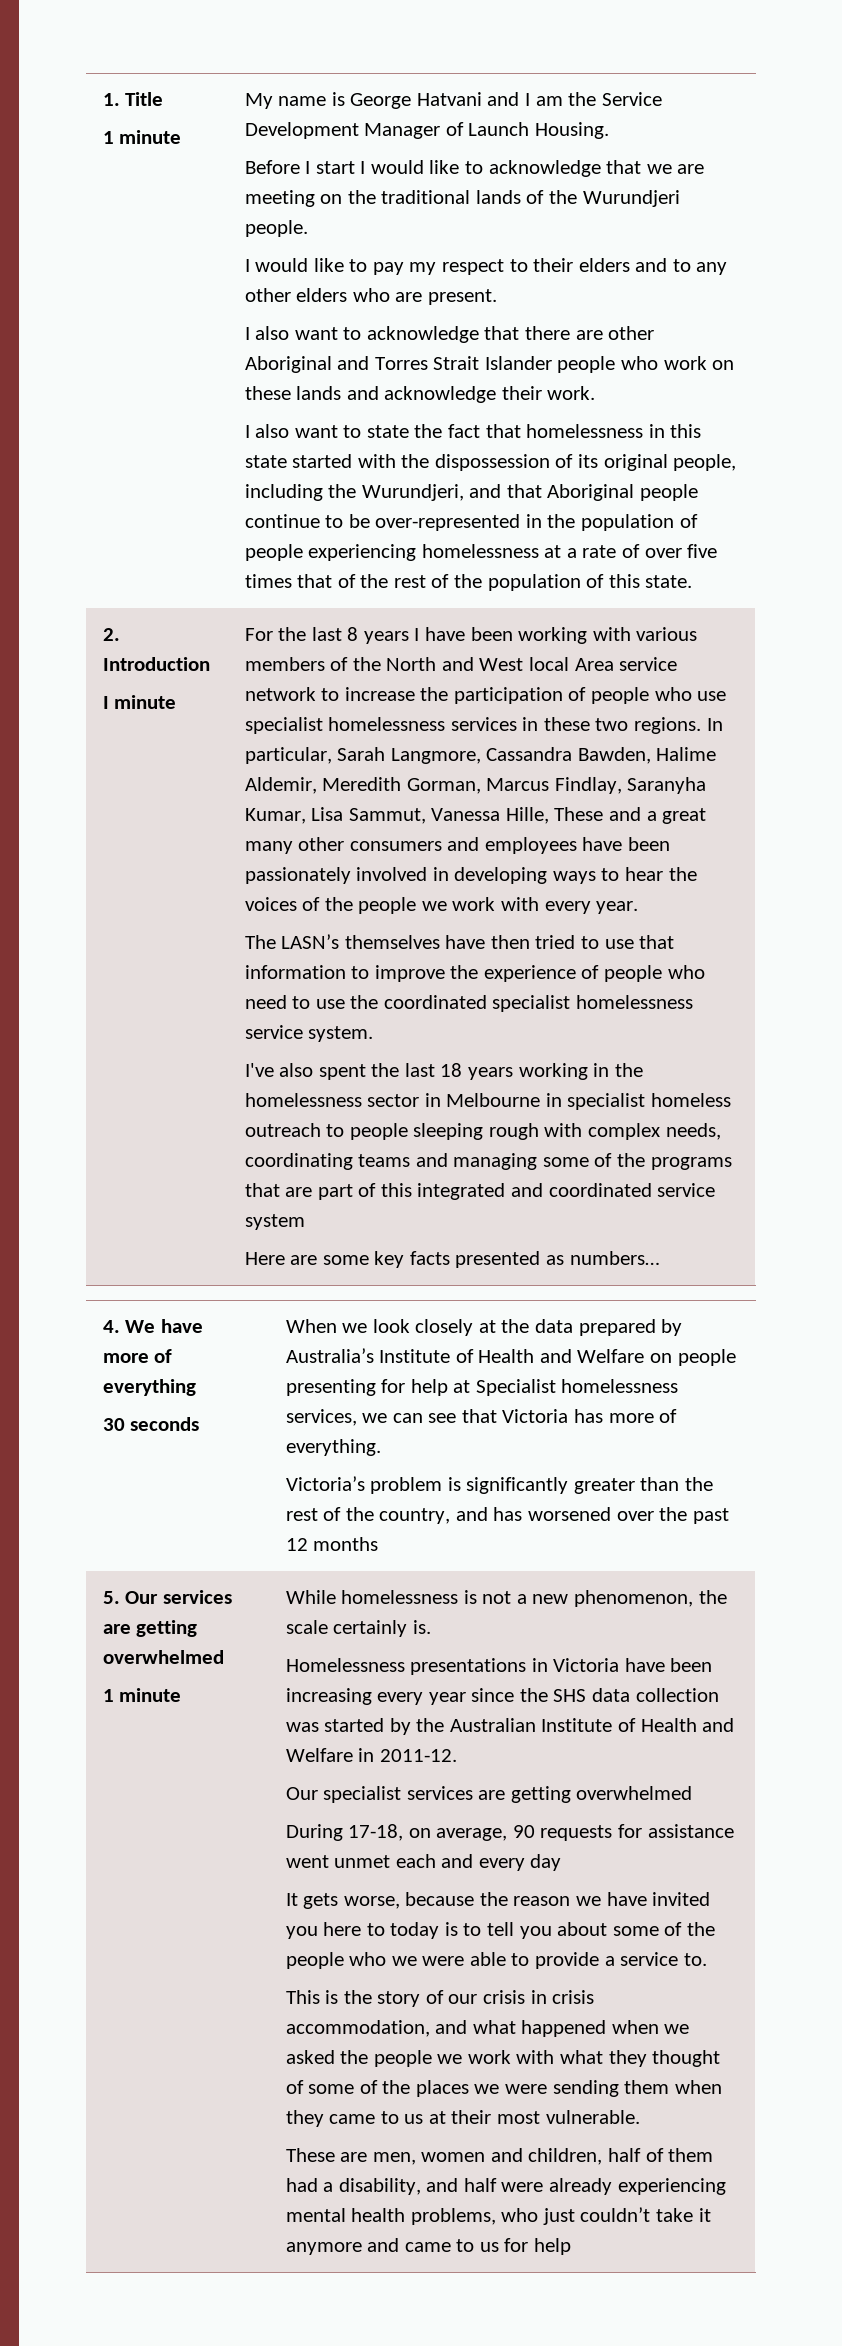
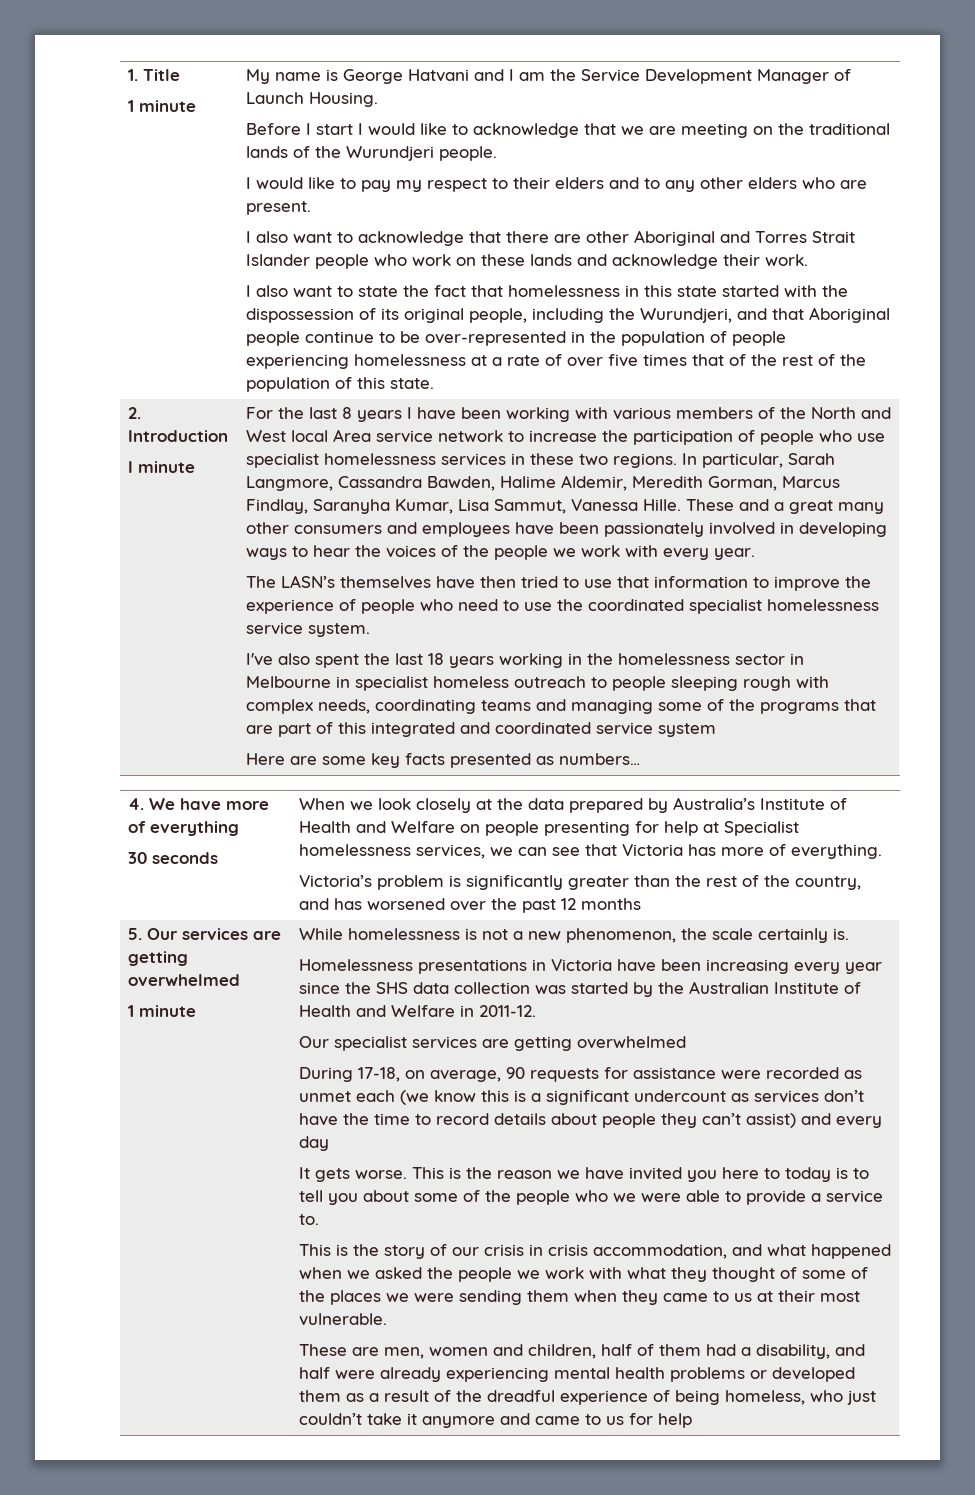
[505,807,549,824] Hille, -> [642,499,681,511] Hille.
[285,1854,436,1868] went unmet each -> [720,1067,862,1079] [298,1090,864,1105] [298,1113,796,1128] were recorded as unmet each (we know this is a significant undercount as services don’t have the time to record details about people they can’t assist)
[343,1892,475,1909] worse, because -> [354,1167,461,1179] worse. This is
[410,2208,496,2225] problems, -> [669,1367,855,1382] [298,1390,805,1405] problems or developed them as a result of the dreadful experience of being homeless,

